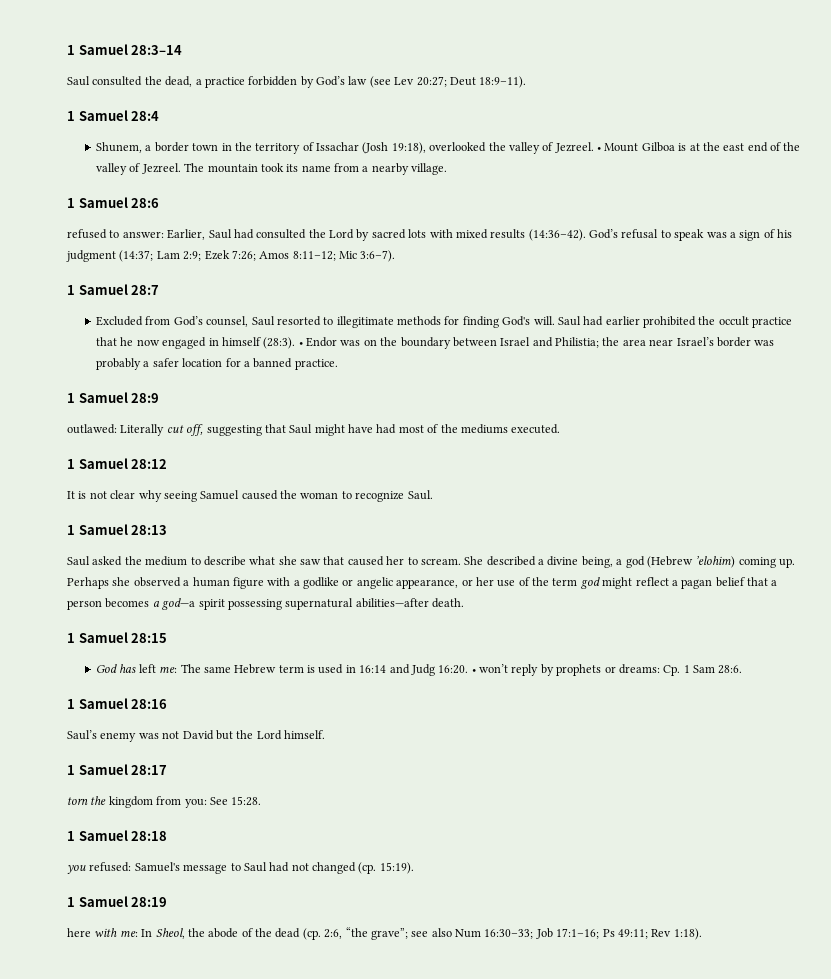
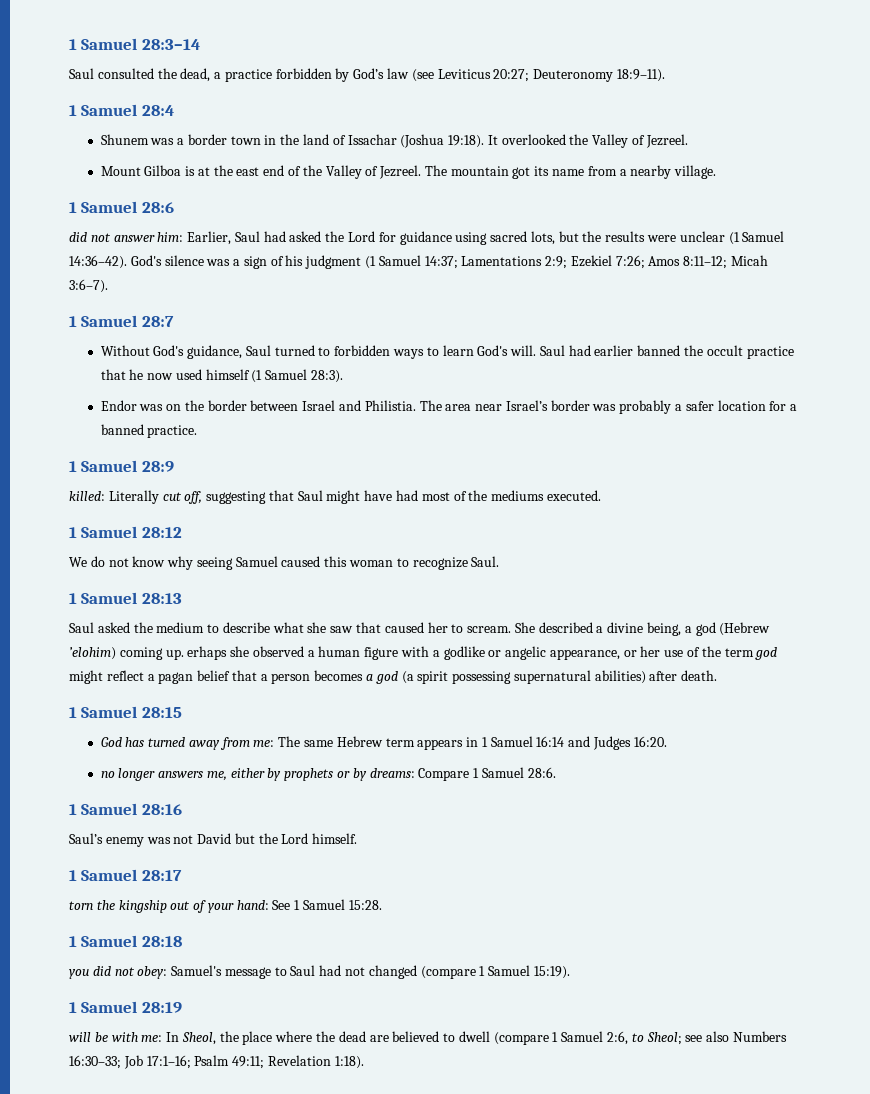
[394,76,476,87] Lev 20:27; Deut -> [437,69,614,82] Leviticus 20:27; Deuteronomy
[96,142,143,153] Shunem, -> [100,134,175,145] Shunem was
[255,143,301,154] territory -> [303,134,330,145] land
[362,142,426,154] (Josh 19:18), -> [400,134,498,148] (Joshua 19:18). It
[508,142,602,154] valley of Jezreel. • -> [592,134,688,148] Valley of Jezreel. //
[96,163,128,175] valley -> [325,165,362,179] Valley
[260,163,284,172] took -> [512,167,531,179] got
[67,229,164,239] refused to answer: -> [69,232,184,242] did not answer him:
[256,229,705,241] consulted the Lord by sacred lots with mixed results (14:36–42). God’s refusal to speak -> [289,231,785,245] [69,255,204,269] asked the Lord for guidance using sacred lots, but the results were unclear (1 Samuel 14:36–42). God's silence
[119,250,230,262] (14:37; Lam 2:9; Ezek -> [365,255,612,269] (1 Samuel 14:37; Lamentations 2:9; Ezekiel
[339,251,357,259] Mic -> [731,255,769,266] Micah
[96,316,499,328] Excluded from God’s counsel, Saul resorted to illegitimate methods for finding -> [100,345,474,359] Without God's guidance, Saul turned to forbidden ways to learn
[643,316,697,328] prohibited -> [637,345,681,356] banned
[162,337,303,349] engaged in himself (28:3). • -> [175,369,344,383] used himself (1 Samuel 28:3). //
[400,337,451,349] boundary -> [207,400,247,411] border
[555,337,620,348] Philistia; the -> [364,400,442,411] Philistia. The
[67,424,117,434] outlawed: -> [69,491,105,501] killed:
[67,490,136,499] It is not clear -> [69,556,166,567] We do not know
[280,490,297,499] the -> [324,556,348,567] this
[67,577,109,589] Perhaps -> [187,646,228,660] erhaps
[162,598,196,610] god—a -> [375,671,414,684] god (a
[355,598,429,608] abilities—after -> [594,670,678,684] abilities) after
[138,664,156,673] left -> [148,737,250,750] turned away from
[307,664,356,674] is used in -> [417,736,533,750] appears in 1 Samuel
[410,664,435,676] Judg -> [593,736,632,750] Judges
[471,664,716,676] • won’t reply by prophets or dreams: Cp. 1 Sam -> [100,767,524,781] // no longer answers me, either by prophets or by dreams: Compare 1 Samuel
[108,796,228,808] kingdom from you: See -> [118,899,346,913] kingship out of your hand: See 1 Samuel
[89,862,132,872] refused: -> [92,966,168,979] did not obey:
[358,862,377,874] (cp. -> [420,965,531,979] (compare 1 Samuel
[67,928,91,937] here -> [69,1032,108,1042] will be
[208,927,408,940] abode of the dead (cp. 2:6, “the grave”; -> [242,1031,682,1045] place where the dead are believed to dwell (compare 1 Samuel 2:6, to Sheol;
[455,929,481,938] Num -> [732,1031,787,1042] Numbers
[602,929,672,939] Ps 49:11; Rev -> [194,1055,331,1069] Psalm 49:11; Revelation

